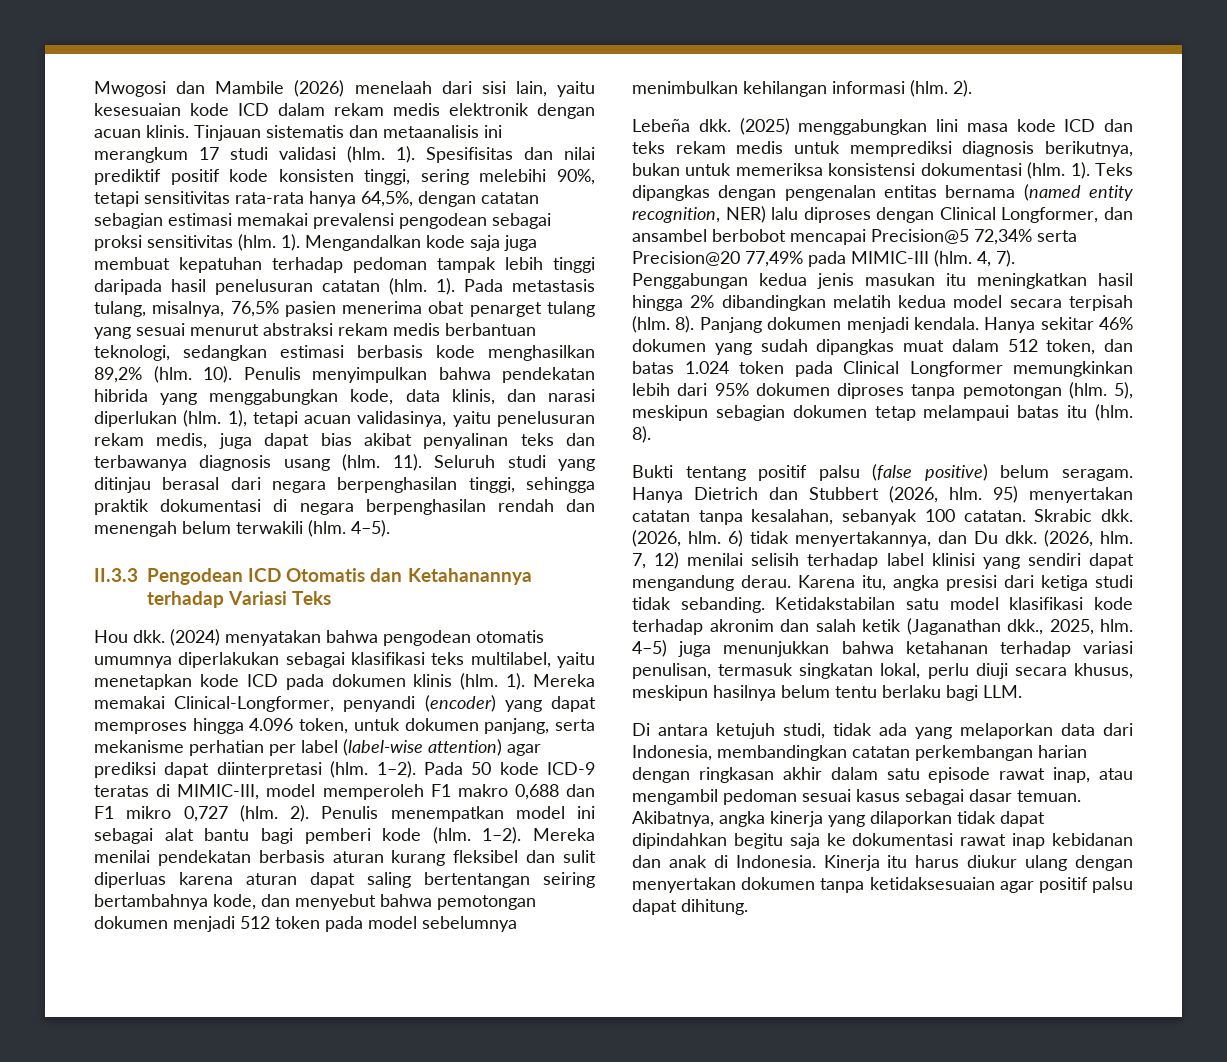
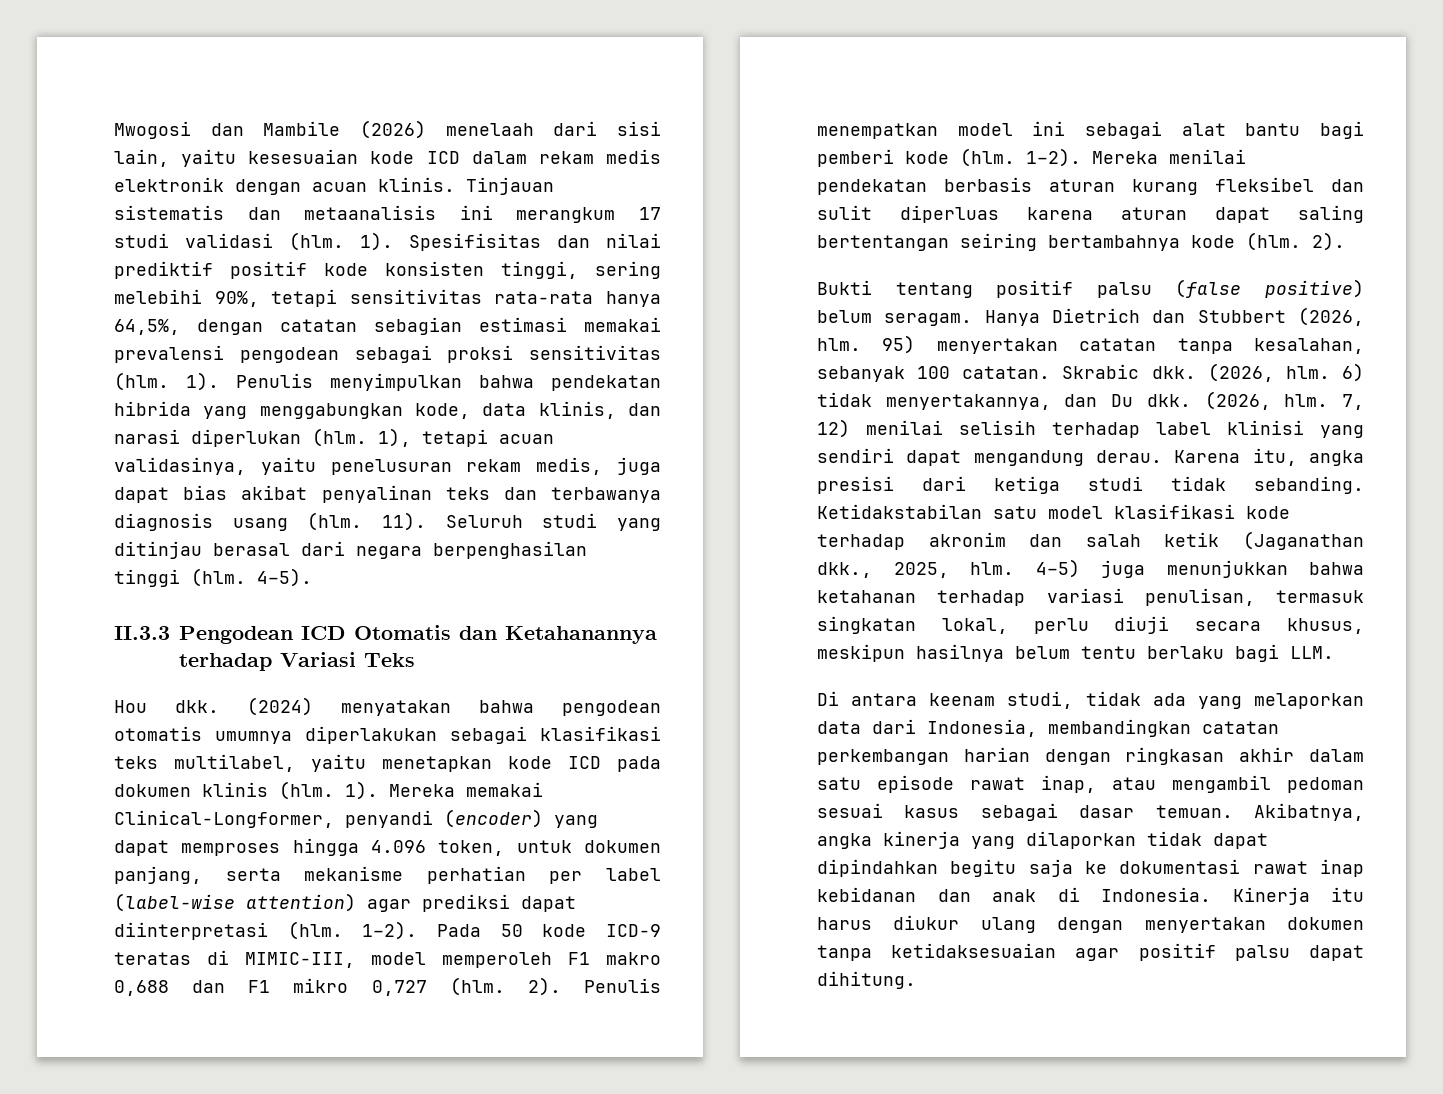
[305,235,537,251] [94,257,595,273] [94,278,595,295] [94,301,595,317] [94,323,536,339] [94,345,595,361] [94,366,232,383] Mengandalkan kode saja juga membuat kepatuhan terhadap pedoman tampak lebih tinggi daripada hasil penelusuran catatan (hlm. 1). Pada metastasis tulang, misalnya, 76,5% pasien menerima obat penarget tulang yang sesuai menurut abstraksi rekam medis berbantuan teknologi, sedangkan estimasi berbasis kode menghasilkan 89,2% (hlm. 10). -> (219, 381) none
[468,477,595,493] [94,499,595,515] [94,521,303,537] tinggi, sehingga praktik dokumentasi di negara berpenghasilan rendah dan menengah belum terwakili -> [114,569,180,587] tinggi
[213,894,536,910] [94,916,517,932] [632,80,972,97] [632,118,1133,135] [632,141,1133,157] [632,162,1133,179] [632,184,1133,201] [632,206,1133,223] [632,229,1077,245] [632,250,1015,267] [632,273,1133,289] [632,295,1133,311] [632,316,1133,333] [632,339,1133,355] [632,361,1133,377] [632,382,1133,399] [632,404,1133,421] [632,426,651,443] kode, dan menyebut bahwa pemotongan dokumen menjadi 512 token pada model sebelumnya menimbulkan kehilangan informasi (hlm. 2). // Lebeña dkk. (2025) menggabungkan lini masa kode ICD dan teks rekam medis untuk memprediksi diagnosis berikutnya, bukan untuk memeriksa konsistensi dokumentasi (hlm. 1). Teks dipangkas dengan pengenalan entitas bernama (named entity recognition, NER) lalu diproses dengan Clinical Longformer, dan ansambel berbobot mencapai Precision@5 72,34% serta Precision@20 77,49% pada MIMIC-III (hlm. 4, 7). Penggabungan kedua jenis masukan itu meningkatkan hasil hingga 2% dibandingkan melatih kedua model secara terpisah (hlm. 8). Panjang dokumen menjadi kendala. Hanya sekitar 46% dokumen yang sudah dipangkas muat dalam 512 token, dan batas 1.024 token pada Clinical Longformer memungkinkan lebih dari 95% dokumen diproses tanpa pemotongan (hlm. 5), meskipun sebagian dokumen tetap melampaui batas itu (hlm. 8). -> [1191,232,1345,251] kode (hlm. 2).
[716,723,775,739] ketujuh -> [929,693,996,706] keenam

